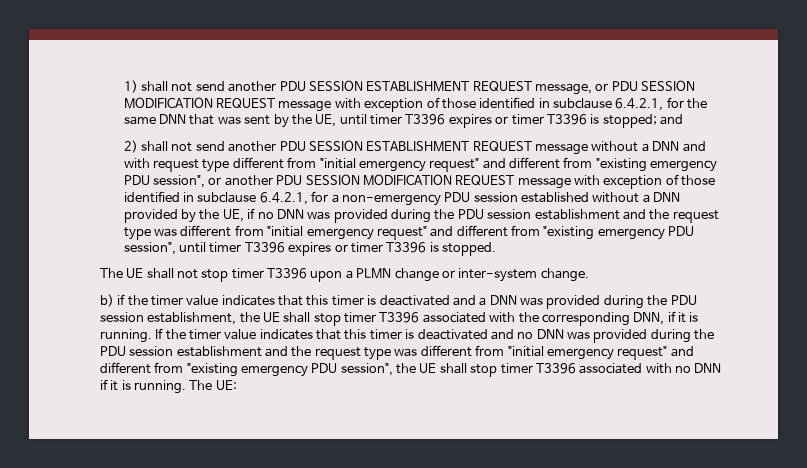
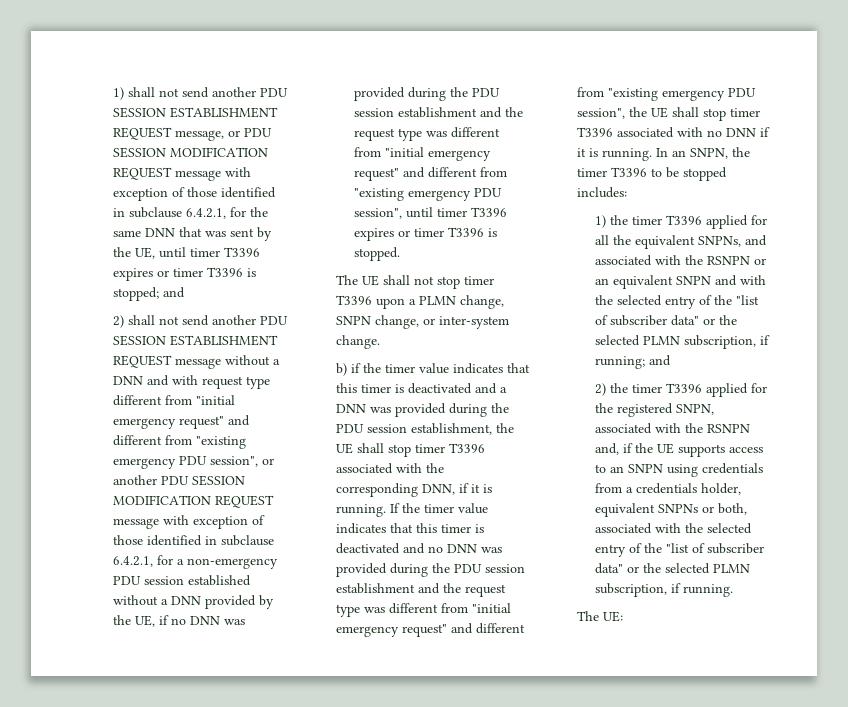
[394,268,439,282] change -> [460,295,505,309] [336,315,420,329] change, SNPN change,
(186, 387) none -> [656,147,751,159] [577,167,728,181] [577,187,628,198] [595,215,768,229] [595,235,768,249] [595,255,767,266] [595,275,767,289] [595,295,760,309] [595,315,738,326] [595,335,771,349] [595,355,672,369] [595,383,768,397] [595,403,715,417] [595,423,751,434] [595,443,764,457] [595,463,764,477] [595,483,742,495] [595,503,748,517] [595,523,753,534] [595,543,765,557] [595,563,751,574] [595,583,734,597] In an SNPN, the timer T3396 to be stopped includes: // 1) the timer T3396 applied for all the equivalent SNPNs, and associated with the RSNPN or an equivalent SNPN and with the selected entry of the "list of subscriber data" or the selected PLMN subscription, if running; and // 2) the timer T3396 applied for the registered SNPN, associated with the RSNPN and, if the UE supports access to an SNPN using credentials from a credentials holder, equivalent SNPNs or both, associated with the selected entry of the "list of subscriber data" or the selected PLMN subscription, if running. //

